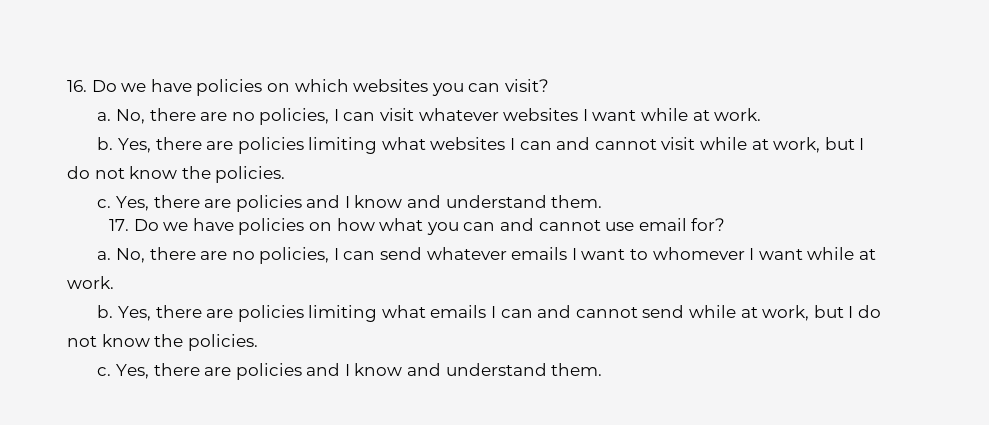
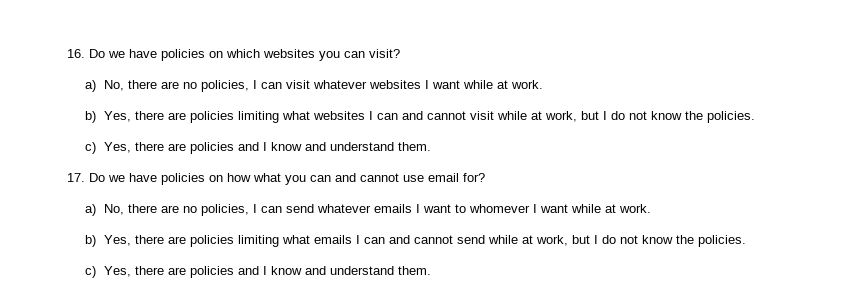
[97,112,112,121] a. -> [85,80,97,92] a)
[97,137,114,150] b. -> [85,111,97,123] b)
[67,166,286,183] [97,199,112,208] // do not know the policies. // c. -> [610,111,755,123] [85,142,97,154] do not know the policies. // c)
[97,251,112,260] a. -> [85,204,97,216] a)
[67,276,114,289] [97,305,114,318] // work. // b. -> [618,204,651,213] [85,235,97,247] work. // b)
[67,334,258,351] [97,367,112,376] // not know the policies. // c. -> [619,235,746,247] [85,266,97,278] not know the policies. // c)

